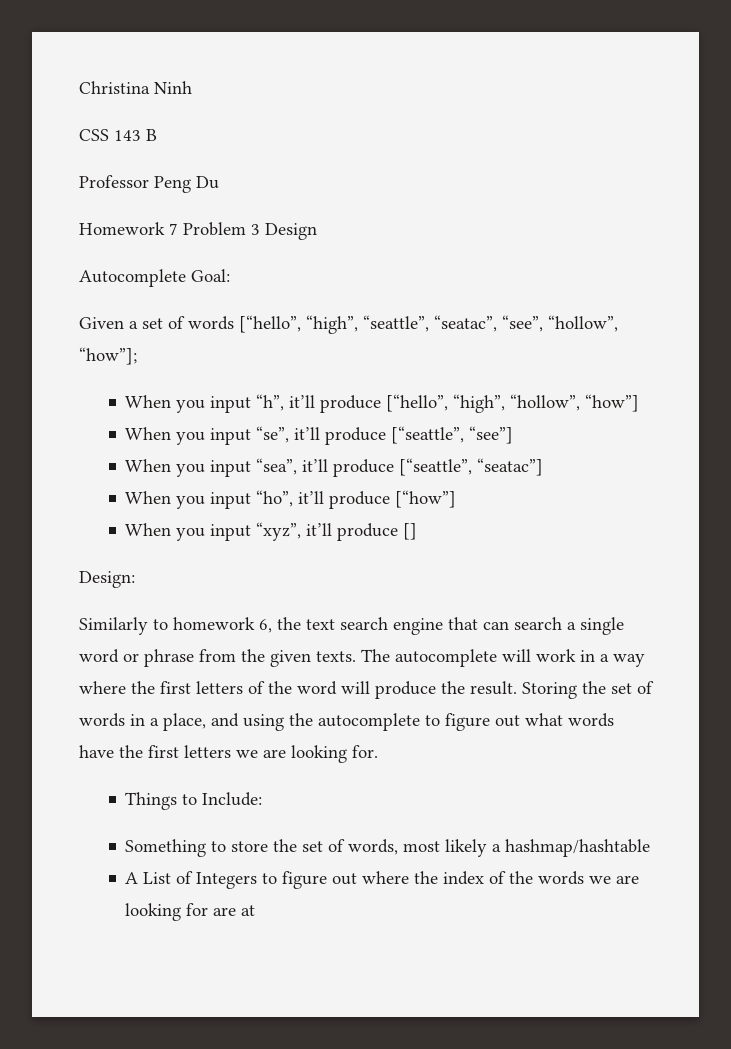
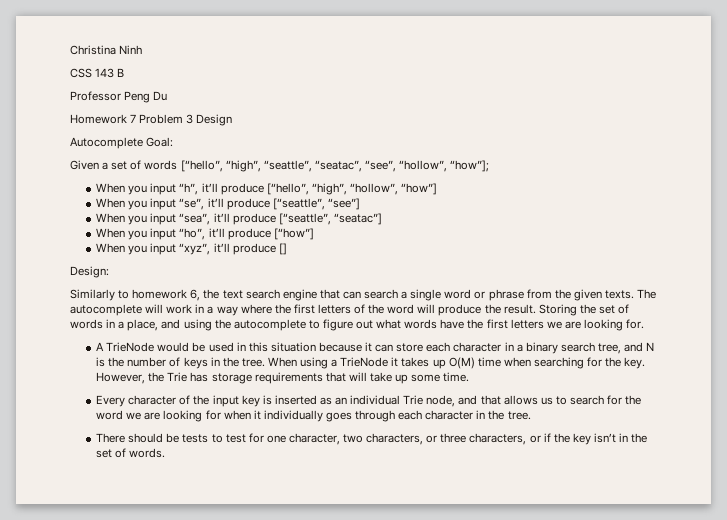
[125,792,263,810] [125,839,651,857] [125,871,640,889] [125,903,256,921] Things to Include: // Something to store the set of words, most likely a hashmap/hashtable // A List of Integers to figure out where the index of the words we are looking for are at -> [96,342,655,354] [96,357,646,369] [96,372,470,384] [96,395,642,407] [96,410,531,422] [96,433,648,445] [96,448,166,458] A TrieNode would be used in this situation because it can store each character in a binary search tree, and N is the number of keys in the tree. When using a TrieNode it takes up O(M) time when searching for the key. However, the Trie has storage requirements that will take up some time. // Every character of the input key is inserted as an individual Trie node, and that allows us to search for the word we are looking for when it individually goes through each character in the tree. // There should be tests to test for one character, two characters, or three characters, or if the key isn’t in the set of words.

